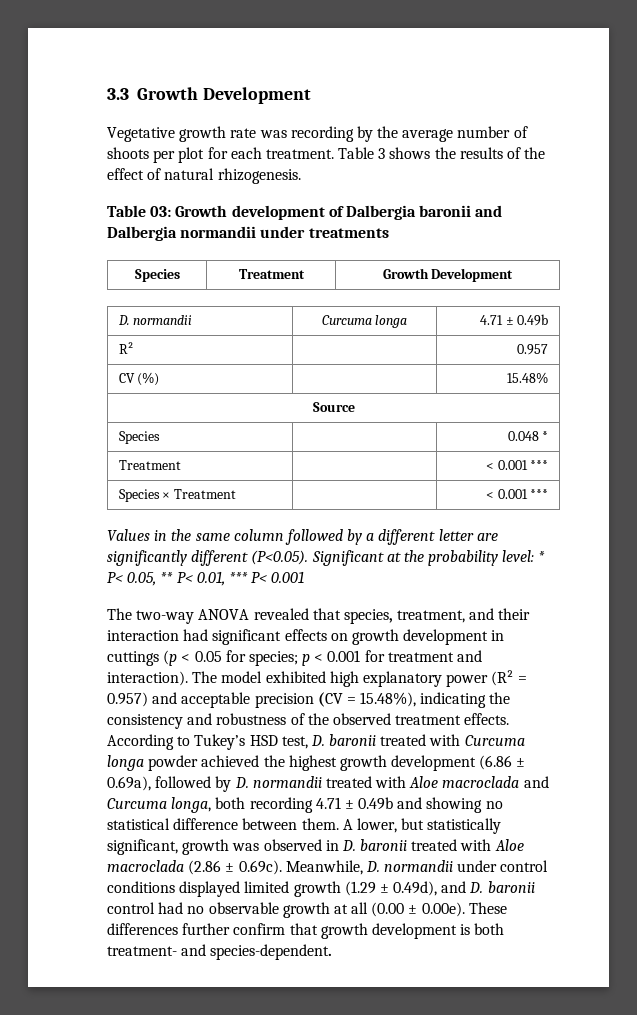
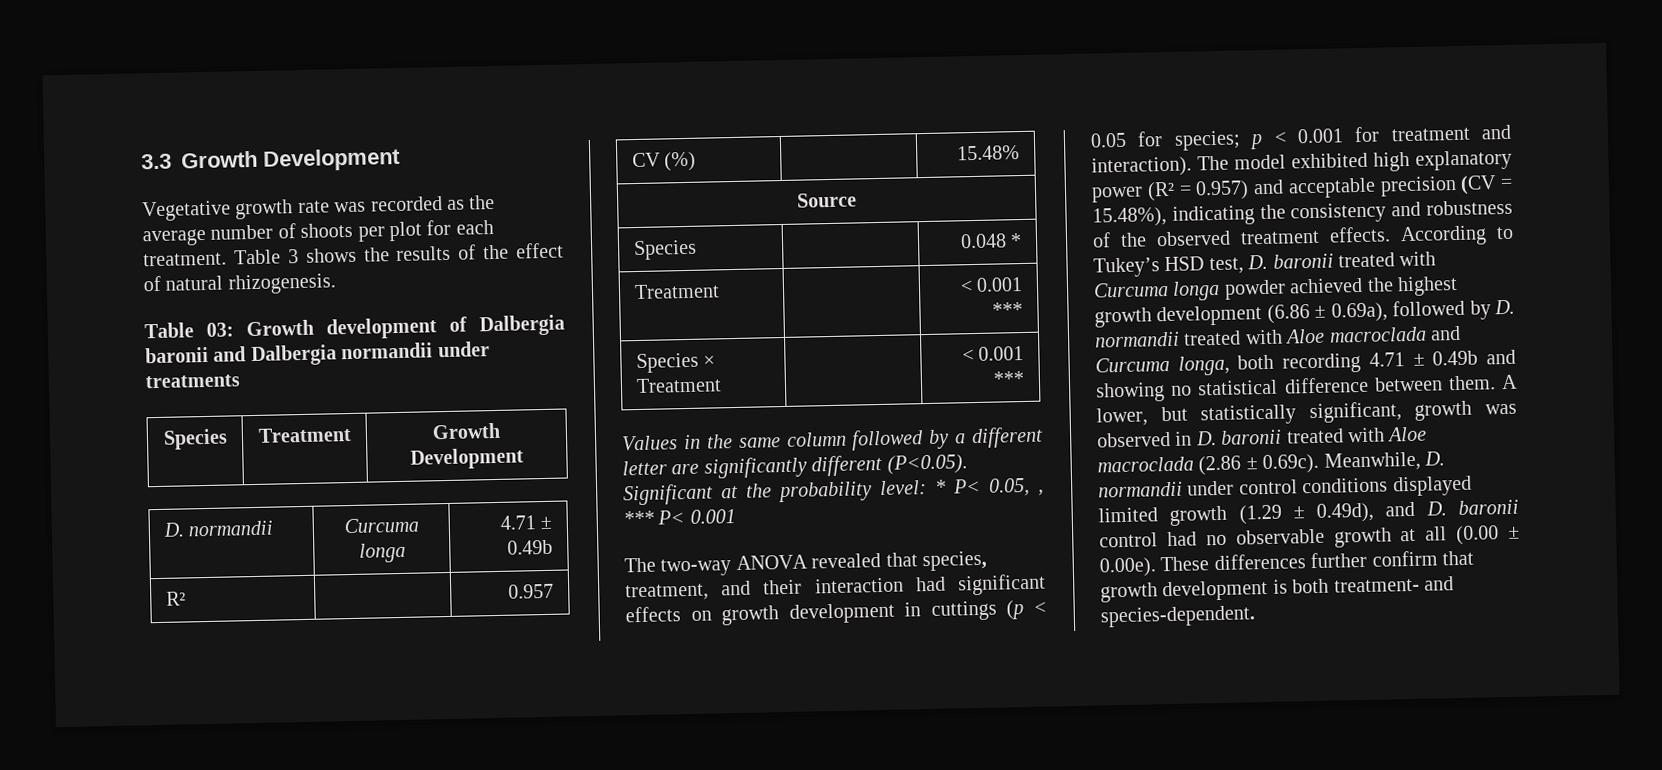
[290,126,373,142] recording by -> [370,196,465,212] recorded as
[160,571,225,586] ** P< 0.01, -> [1038,489,1044,496] ,

